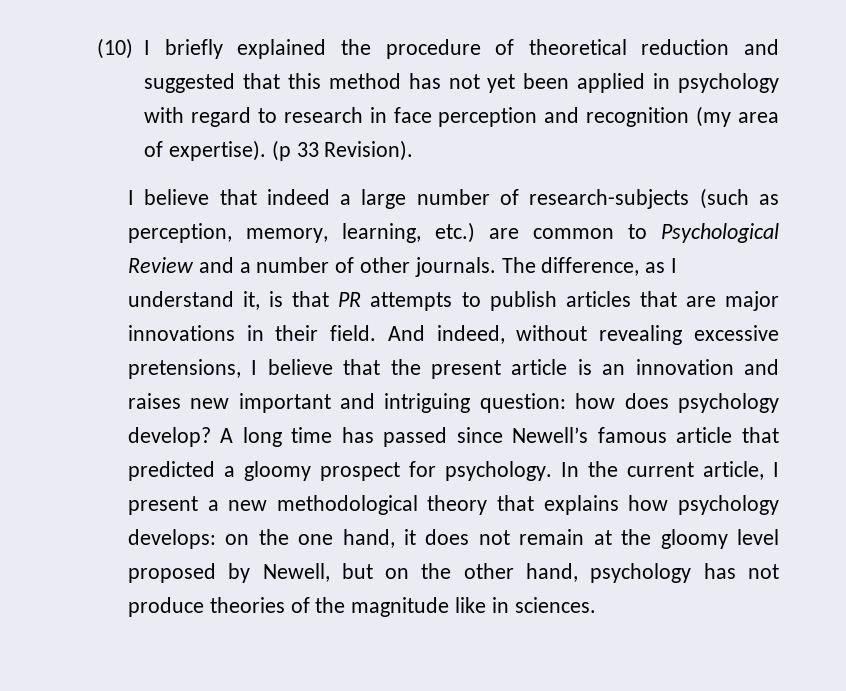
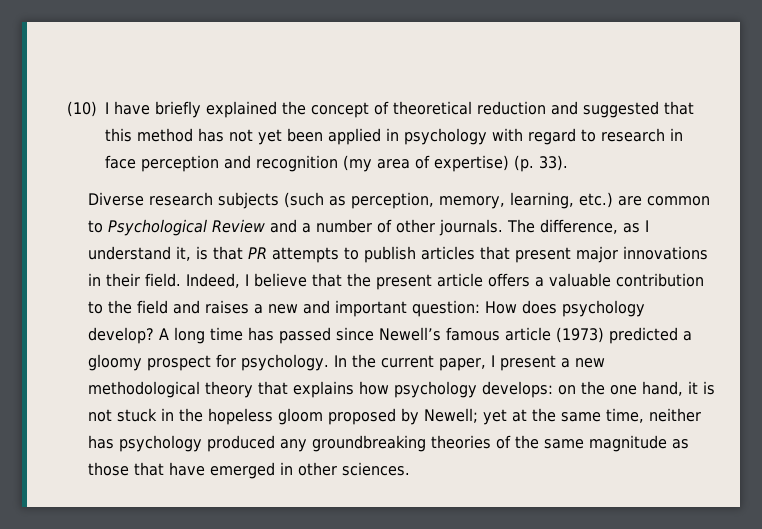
(151, 47) none -> [114,101,151,115] have
[385,39,481,59] procedure -> [311,102,370,118] concept
[169,140,414,161] [127,189,690,209] expertise). (p 33 Revision). // I believe that indeed a large number of research-subjects -> [434,155,569,172] [88,192,280,209] expertise) (p. 33). // Diverse research subjects
[685,296,716,307] are -> [515,247,572,263] present
[387,325,779,345] [127,359,241,379] And indeed, without revealing excessive pretensions, -> [186,273,241,288] Indeed,
[577,359,779,375] [127,393,616,413] is an innovation and raises new important and intriguing question: how -> [488,273,705,287] [88,300,518,317] offers a valuable contribution to the field and raises a new and important question: How
[742,427,780,443] that -> [556,327,605,343] (1973)
[702,461,764,480] article, -> [439,358,487,371] paper,
[425,529,779,549] [127,563,779,583] [127,597,509,617] does not remain at the gloomy level proposed by Newell, but on the other hand, psychology has not produce theories of the magnitude like in -> [703,381,716,395] [88,408,702,425] [88,435,690,452] [88,462,338,479] is not stuck in the hopeless gloom proposed by Newell; yet at the same time, neither has psychology produced any groundbreaking theories of the same magnitude as those that have emerged in other

